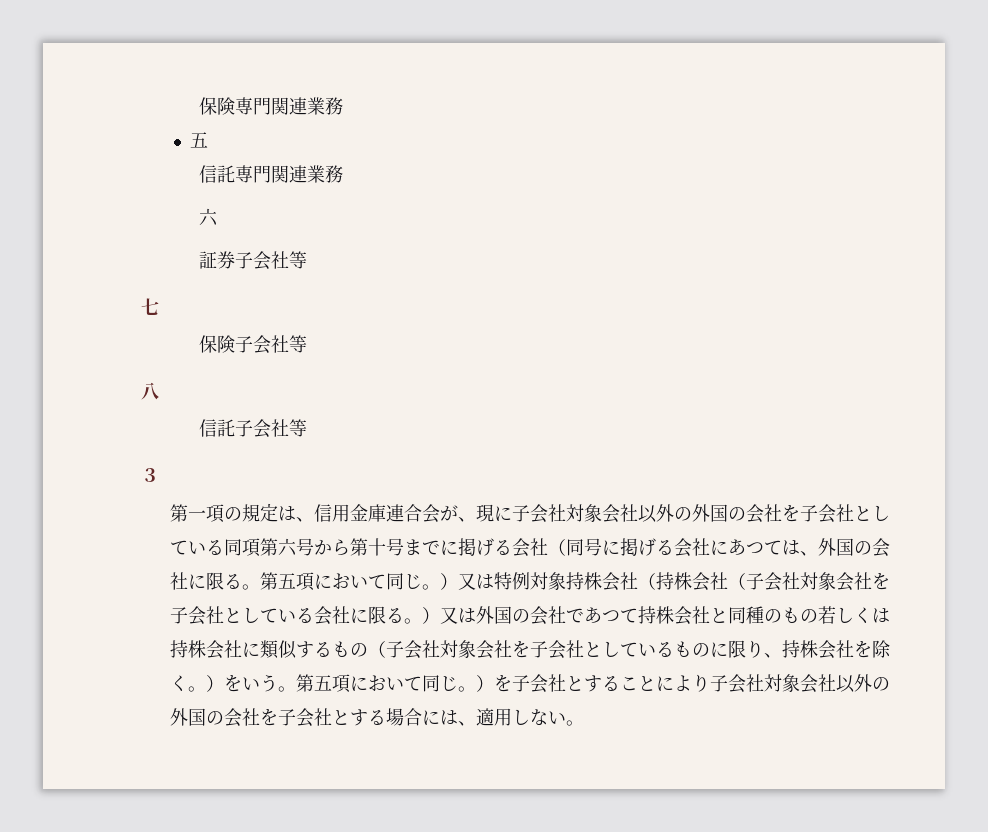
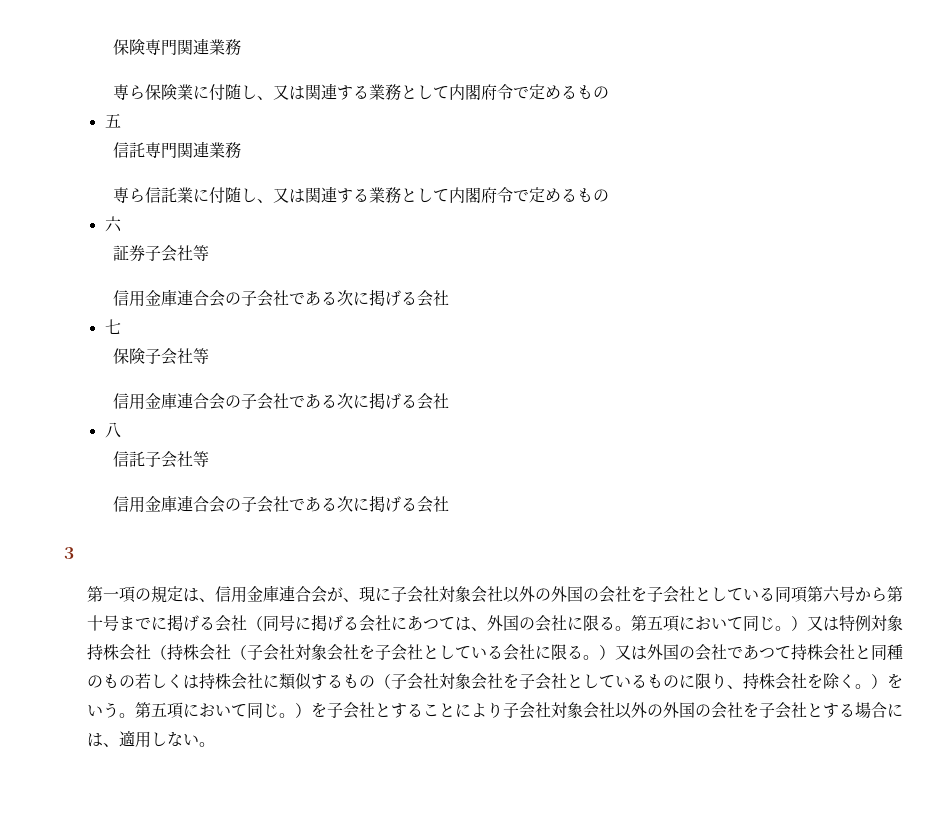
(343, 106) none -> [112,83,609,101] // 専ら保険業に付随し、又は関連する業務として内閣府令で定めるもの
[198,208,218,226] [198,251,307,270] [141,298,159,315] [198,335,307,354] [141,382,159,400] [198,419,307,438] 六 // 証券子会社等 // 七 // 保険子会社等 // 八 // 信託子会社等 -> [112,186,609,204] [104,216,122,232] [112,245,209,262] [112,289,449,307] [104,319,121,334] [112,348,209,365] [112,392,449,410] [104,422,121,438] [112,451,209,468] [112,495,449,513] 専ら信託業に付随し、又は関連する業務として内閣府令で定めるもの // 六 // 証券子会社等 // 信用金庫連合会の子会社である次に掲げる会社 // 七 // 保険子会社等 // 信用金庫連合会の子会社である次に掲げる会社 // 八 // 信託子会社等 // 信用金庫連合会の子会社である次に掲げる会社

